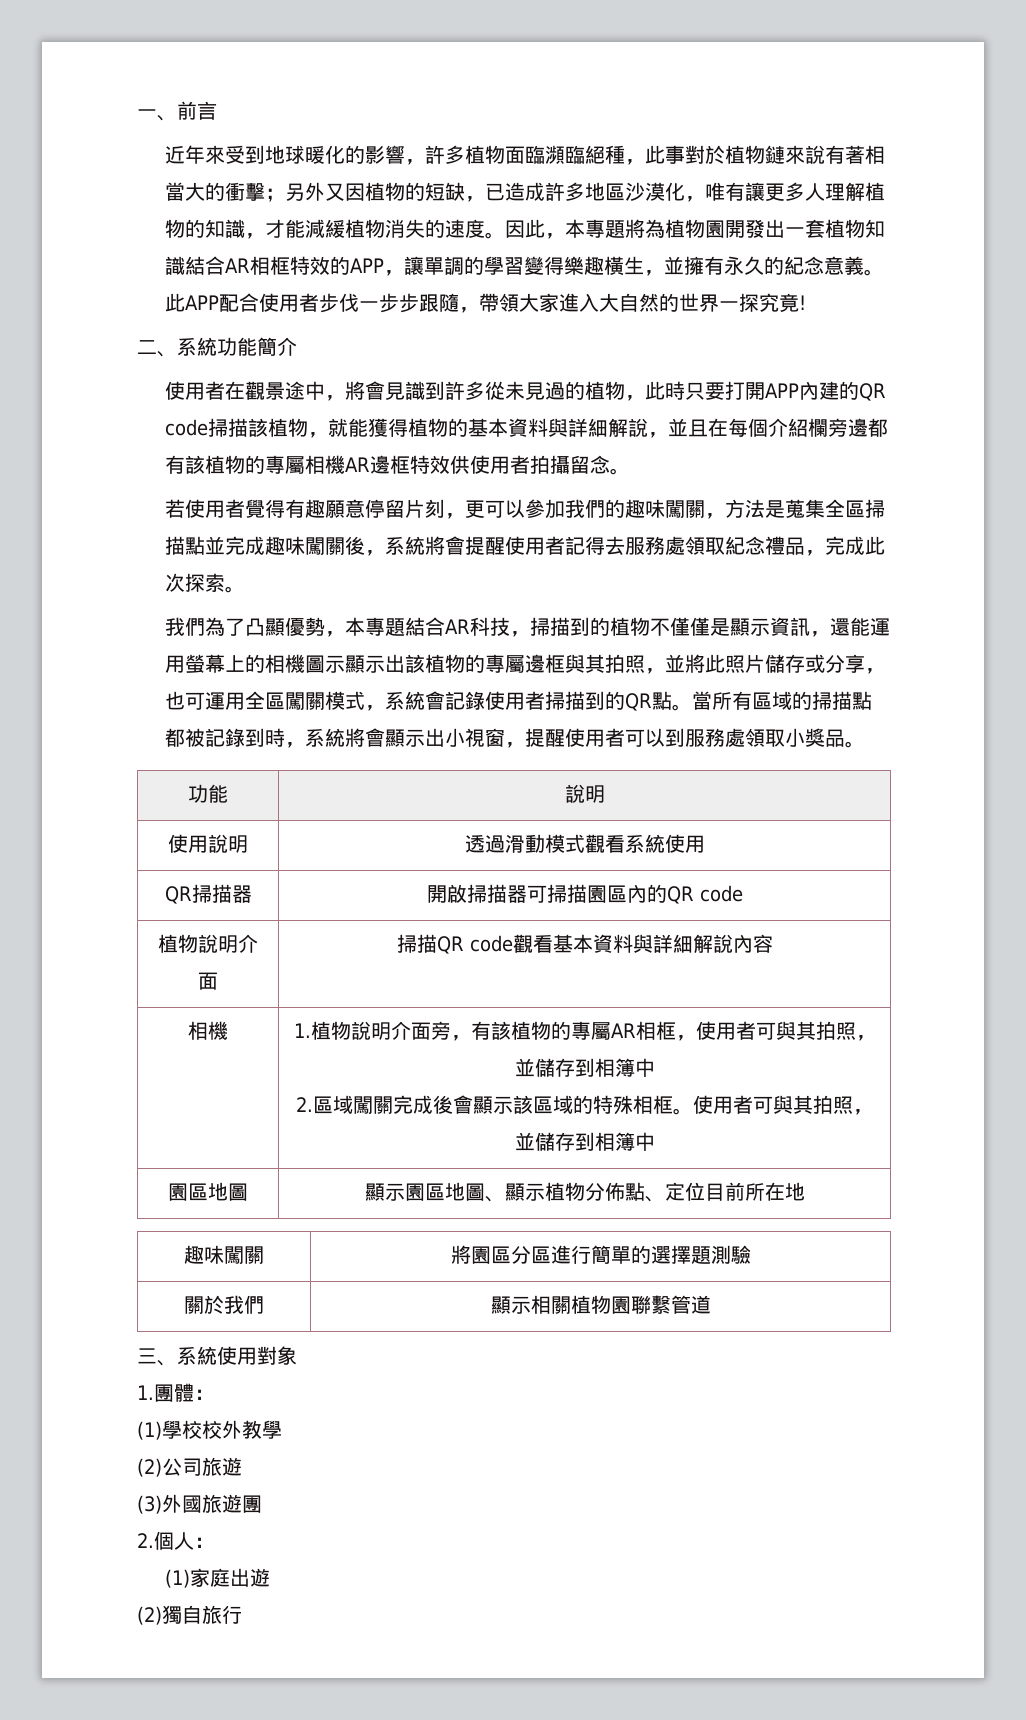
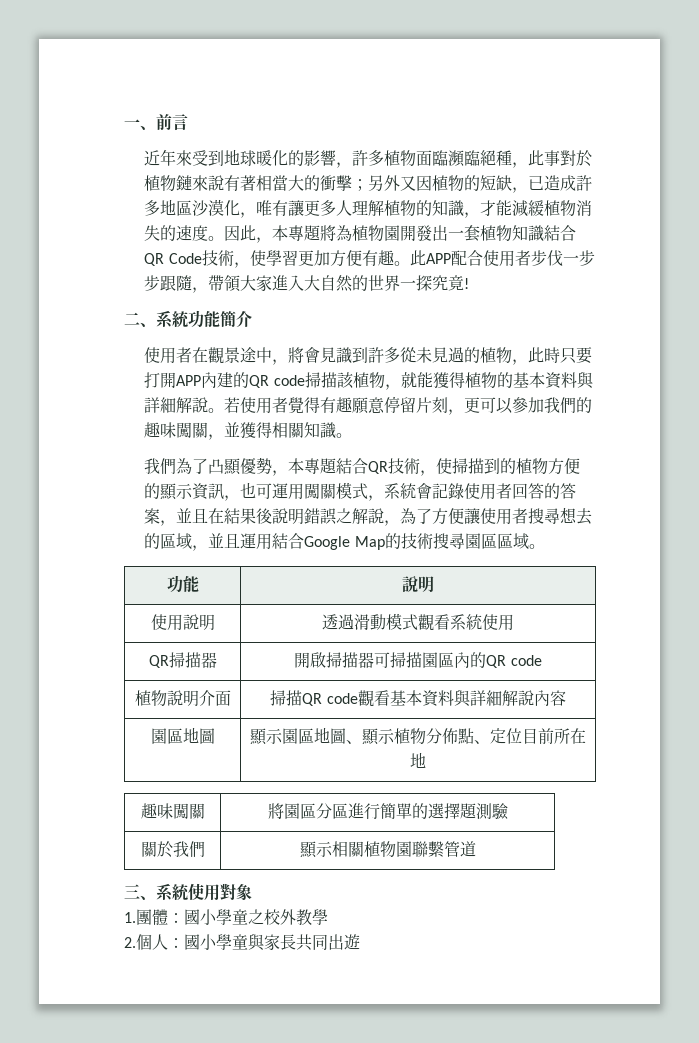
[225,256,865,276] AR相框特效的APP，讓單調的學習變得樂趣橫生，並擁有永久的紀念意義 -> [144,250,394,268] QR Code技術，使學習更加方便有趣
[648,418,889,438] [165,455,631,475] ，並且在每個介紹欄旁邊都有該植物的專屬相機AR邊框特效供使用者拍攝留念。 // -> [208,408,225,413] 。
[725,499,886,518] [165,536,886,556] [165,573,226,592] 方法是蒐集全區掃描點並完成趣味闖關後，系統將會提醒使用者記得去服務處領取紀念禮品，完成此次探索 -> [224,422,337,439] 並獲得相關知識
[445,617,531,637] AR科技， -> [368,458,453,476] QR技術，使
[650,617,731,636] 不僅僅是 -> [548,458,581,475] [144,483,161,499] 方便的
[830,617,891,636] [165,654,886,674] 還能運用螢幕上的相機圖示顯示出該植物的專屬邊框與其拍照，並將此照片儲存或分享， -> (241, 498) none
[245,691,286,710] 全區 -> (305, 491) none
[545,691,873,711] [165,728,846,748] 掃描到的QR點。當所有區域的掃描點都被記錄到時，系統將會顯示出小視窗，提醒使用者可以到服務處領取小獎品 -> [512,483,577,499] [144,507,593,526] [144,533,529,551] 回答的答案，並且在結果後說明錯誤之解說，為了方便讓使用者搜尋想去的區域，並且運用結合Google Map的技術搜尋園區區域
[188,1021,228,1040] [293,1021,876,1041] [514,1058,655,1077] [296,1095,873,1115] [514,1132,655,1151] // 相機 | 1.植物說明介面旁，有該植物的專屬AR相框，使用者可與其拍照，並儲存到相簿中 // 2.區域闖關完成後會顯示該區域的特殊相框。使用者可與其拍照，並儲存到相簿中 -> (566, 698) none
[137,1420,202,1440] // (1)學校 -> [184,909,264,925] 國小學童之
[137,1457,242,1477] [137,1494,262,1514] [137,1531,214,1550] [165,1568,271,1588] [137,1605,242,1625] (2)公司旅遊 // (3)外國旅遊團 // 2.個人： // (1)家庭出遊 // (2)獨自旅行 -> [124,934,360,951] 2.個人：國小學童與家長共同出遊

